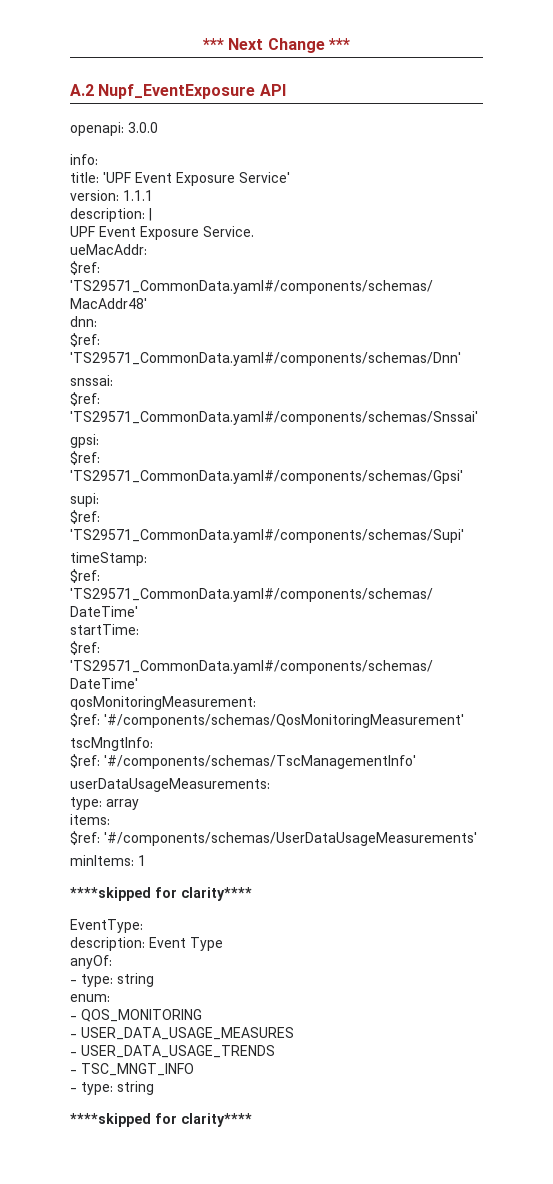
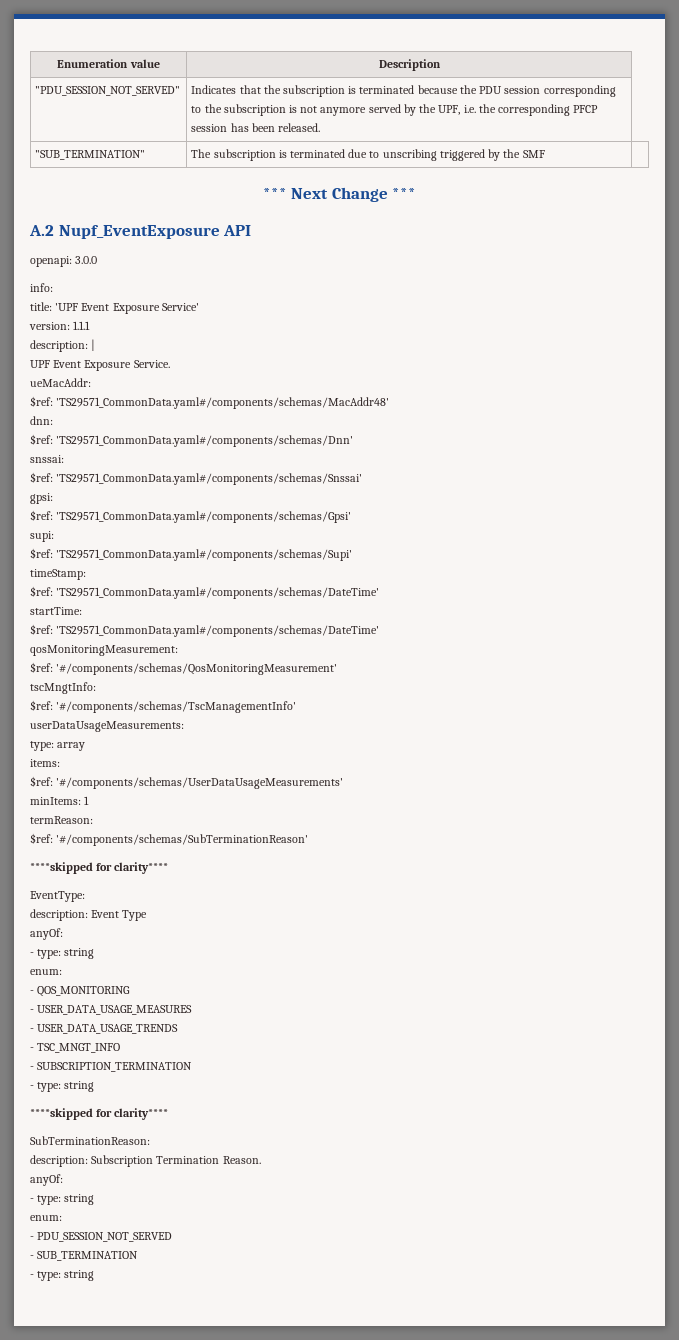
(203, 44) none -> [57,59,160,68] [378,59,441,71] [35,86,181,96] [191,85,616,97] [191,104,599,116] [191,123,320,132] [35,150,146,160] [191,149,545,161] Enumeration value | Description // "PDU_SESSION_NOT_SERVED" | Indicates that the subscription is terminated because the PDU session corresponding to the subscription is not anymore served by the UPF, i.e. the corresponding PFCP session has been released. // "SUB_TERMINATION" | The subscription is terminated due to unscribing triggered by the SMF | //
(146, 860) none -> [30,816,93,824] [30,833,309,846] // termReason: // $ref: '#/components/schemas/SubTerminationReason'
(194, 1069) none -> [30,1062,193,1072] // - SUBSCRIPTION_TERMINATION
(252, 1120) none -> [30,1136,150,1145] [30,1155,261,1167] [30,1174,63,1186] [30,1194,95,1205] [30,1215,62,1221] [30,1232,173,1242] [30,1251,139,1261] [30,1270,95,1281] // SubTerminationReason: // description: Subscription Termination Reason. // anyOf: // - type: string // enum: // - PDU_SESSION_NOT_SERVED // - SUB_TERMINATION // - type: string

